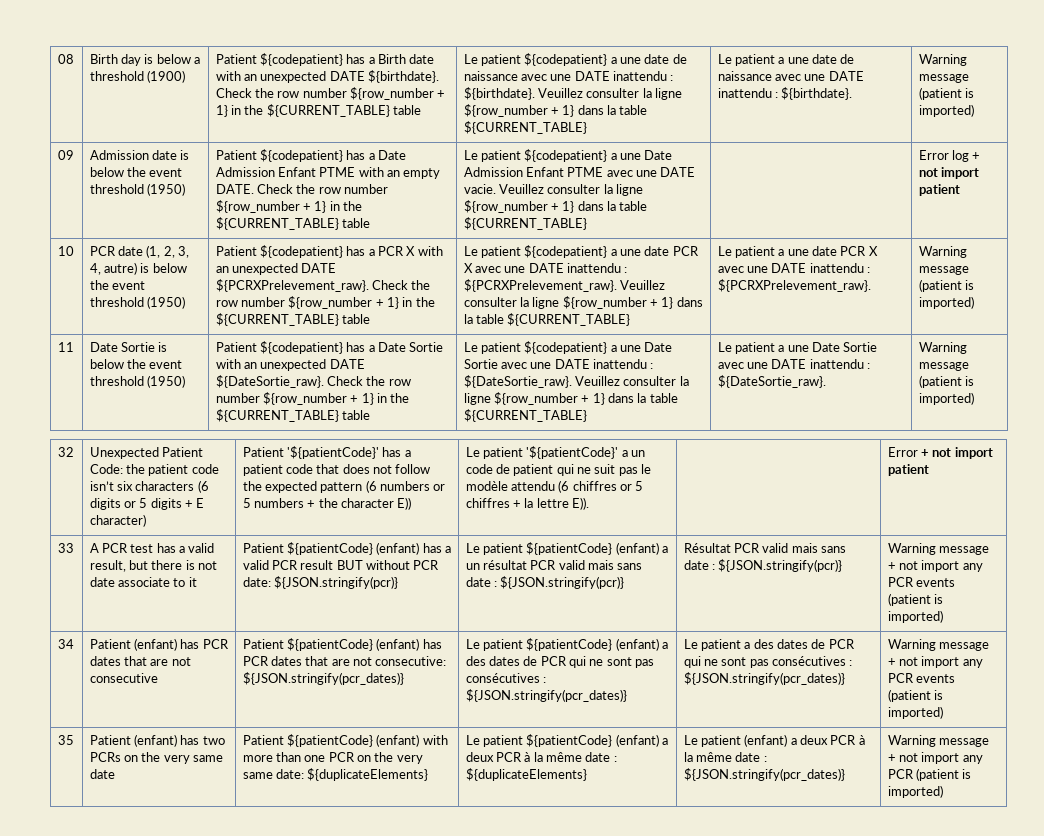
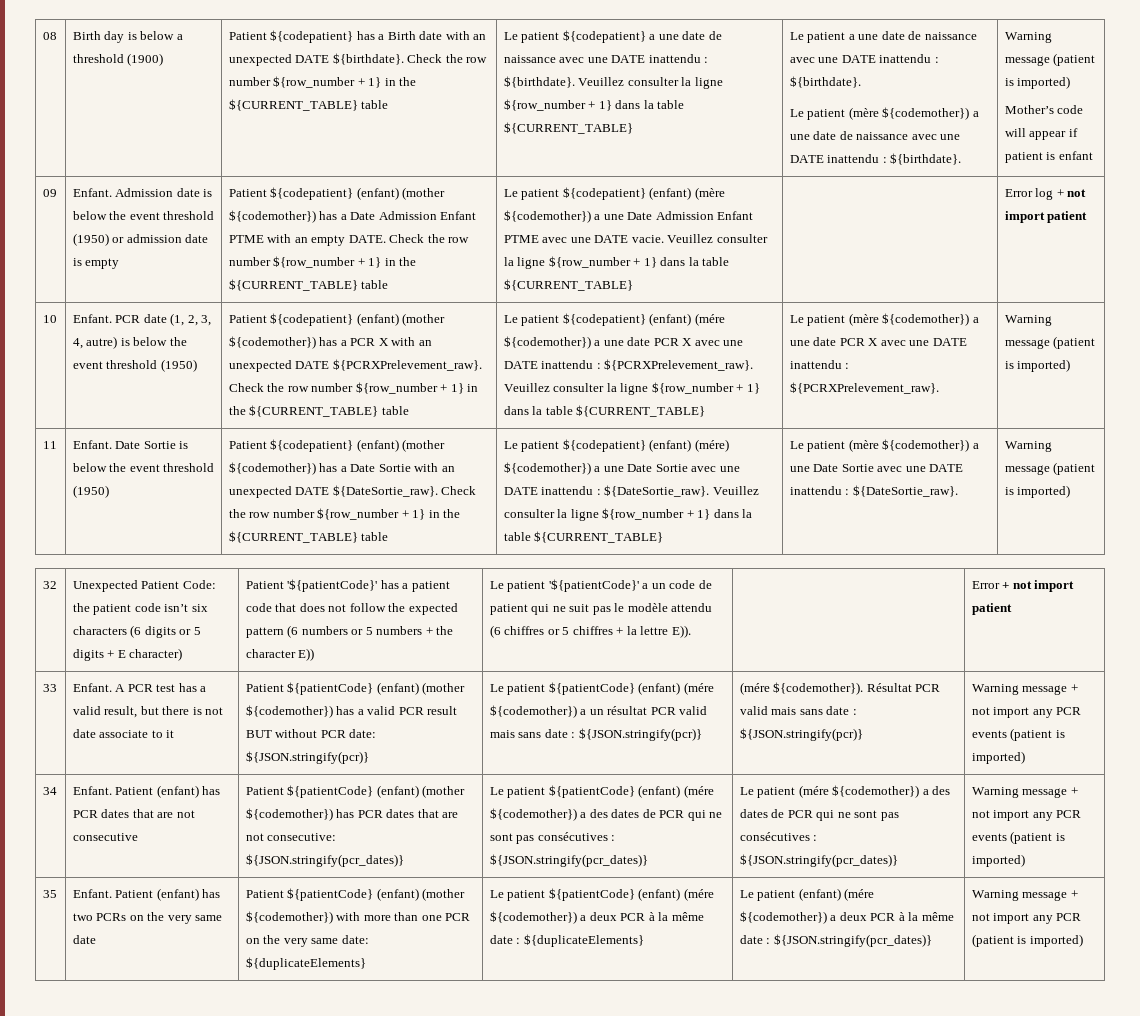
[918,54,967,66] [918,74,969,83] [918,87,974,100] [918,104,974,117] | Warning message (patient is imported) -> [789,107,979,120] [789,131,961,140] [789,153,962,165] [1004,32,1052,43] [1004,53,1096,66] [1004,76,1071,89] [1004,105,1084,114] [1004,128,1078,140] [1004,151,1093,163] // Le patient (mère ${codemother}) a une date de naissance avec une DATE inattendu : ${birthdate}. | Warning message (patient is imported) // Mother’s code will appear if patient is enfant
(74, 155) none -> [72,188,112,197] Enfant.
[215,149,343,162] | Patient ${codepatient} -> [112,234,209,243] [72,258,120,269] [228,187,446,200] [228,210,316,223] or admission date is empty | Patient ${codepatient} (enfant) (mother ${codemother})
(608, 155) none -> [649,187,725,200] [503,210,591,223] (enfant) (mère ${codemother})
(74, 251) none -> [72,314,112,323] Enfant.
(343, 251) none -> [356,313,446,326] [228,336,316,349] (enfant) (mother ${codemother})
(608, 251) none -> [649,313,725,326] [503,336,591,349] (enfant) (mére ${codemother})
(775, 252) none -> [848,313,970,326] (mère ${codemother})
(74, 347) none -> [72,440,112,449] Enfant.
(343, 347) none -> [356,439,446,452] [228,462,316,475] (enfant) (mother ${codemother})
(608, 347) none -> [649,439,729,452] [503,462,591,475] (enfant) (mére) ${codemother})
(775, 348) none -> [848,439,970,452] (mère ${codemother})
(74, 548) none -> [72,683,112,692] Enfant.
(420, 548) none -> [422,682,466,695] [245,705,333,718] (mother ${codemother})
(659, 548) none -> [683,682,714,695] [489,705,577,718] (mére ${codemother})
(625, 582) none -> [739,682,864,695] (mére ${codemother}).
(74, 644) none -> [72,786,112,795] Enfant.
(420, 644) none -> [422,785,466,798] [245,808,333,821] (mother ${codemother})
(659, 644) none -> [683,785,714,798] [489,808,577,821] (mére ${codemother})
(741, 645) none -> [798,785,920,798] (mére ${codemother})
(74, 740) none -> [72,889,112,898] Enfant.
(420, 740) none -> [422,888,466,901] [245,911,333,924] (mother ${codemother})
(659, 740) none -> [683,888,714,901] [489,911,577,924] (mére ${codemother})
(788, 740) none -> [844,888,875,901] [739,911,827,924] (mére ${codemother})

